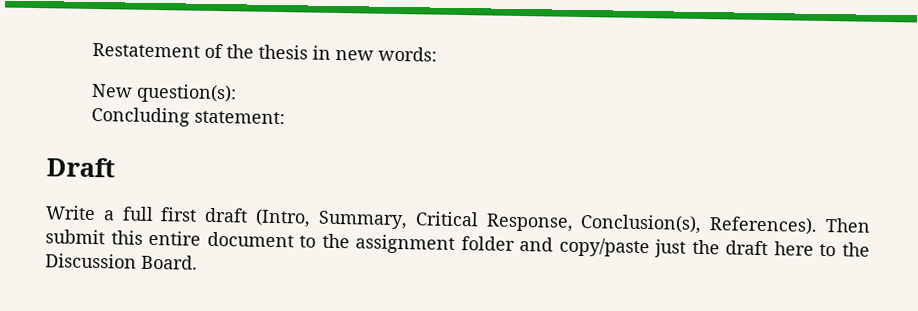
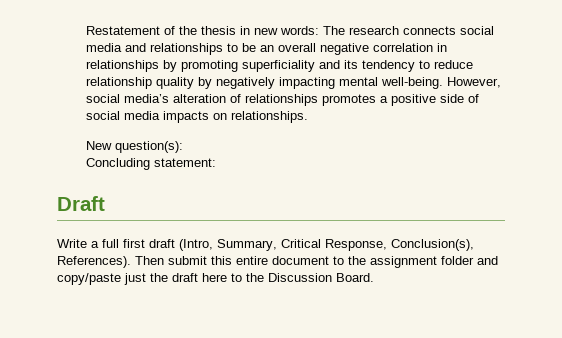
(438, 54) none -> [323,26,495,35] [86,43,448,55] [86,60,474,72] [86,77,502,89] [86,94,480,106] [86,111,309,123] The research connects social media and relationships to be an overall negative correlation in relationships by promoting superficiality and its tendency to reduce relationship quality by negatively impacting mental well-being. However, social media’s alteration of relationships promotes a positive side of social media impacts on relationships.

